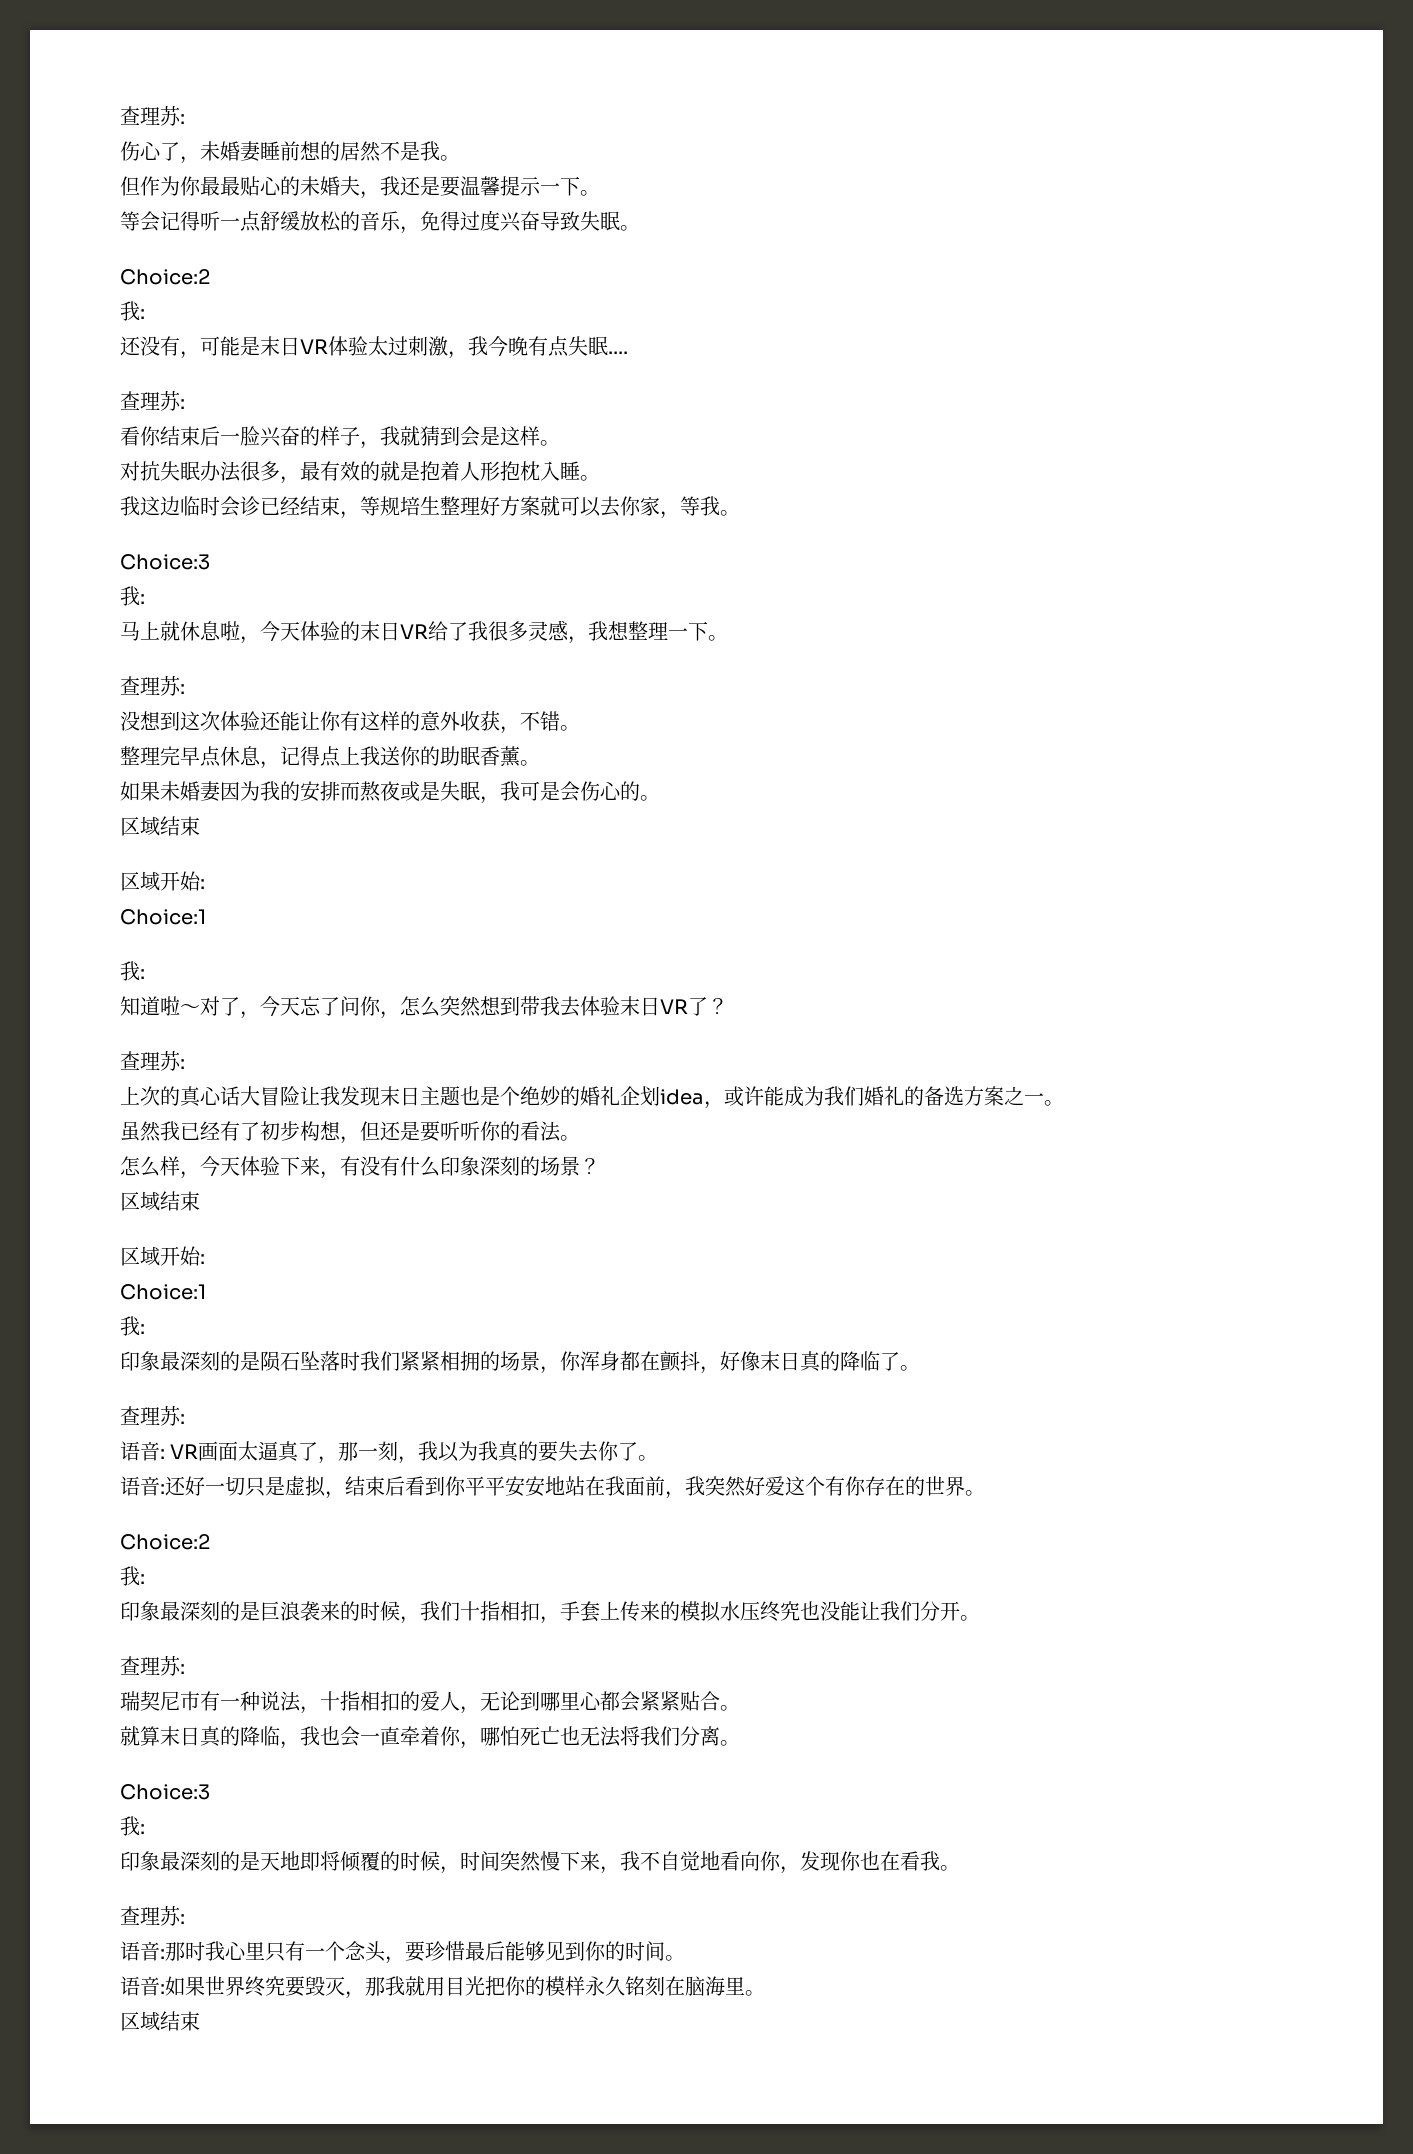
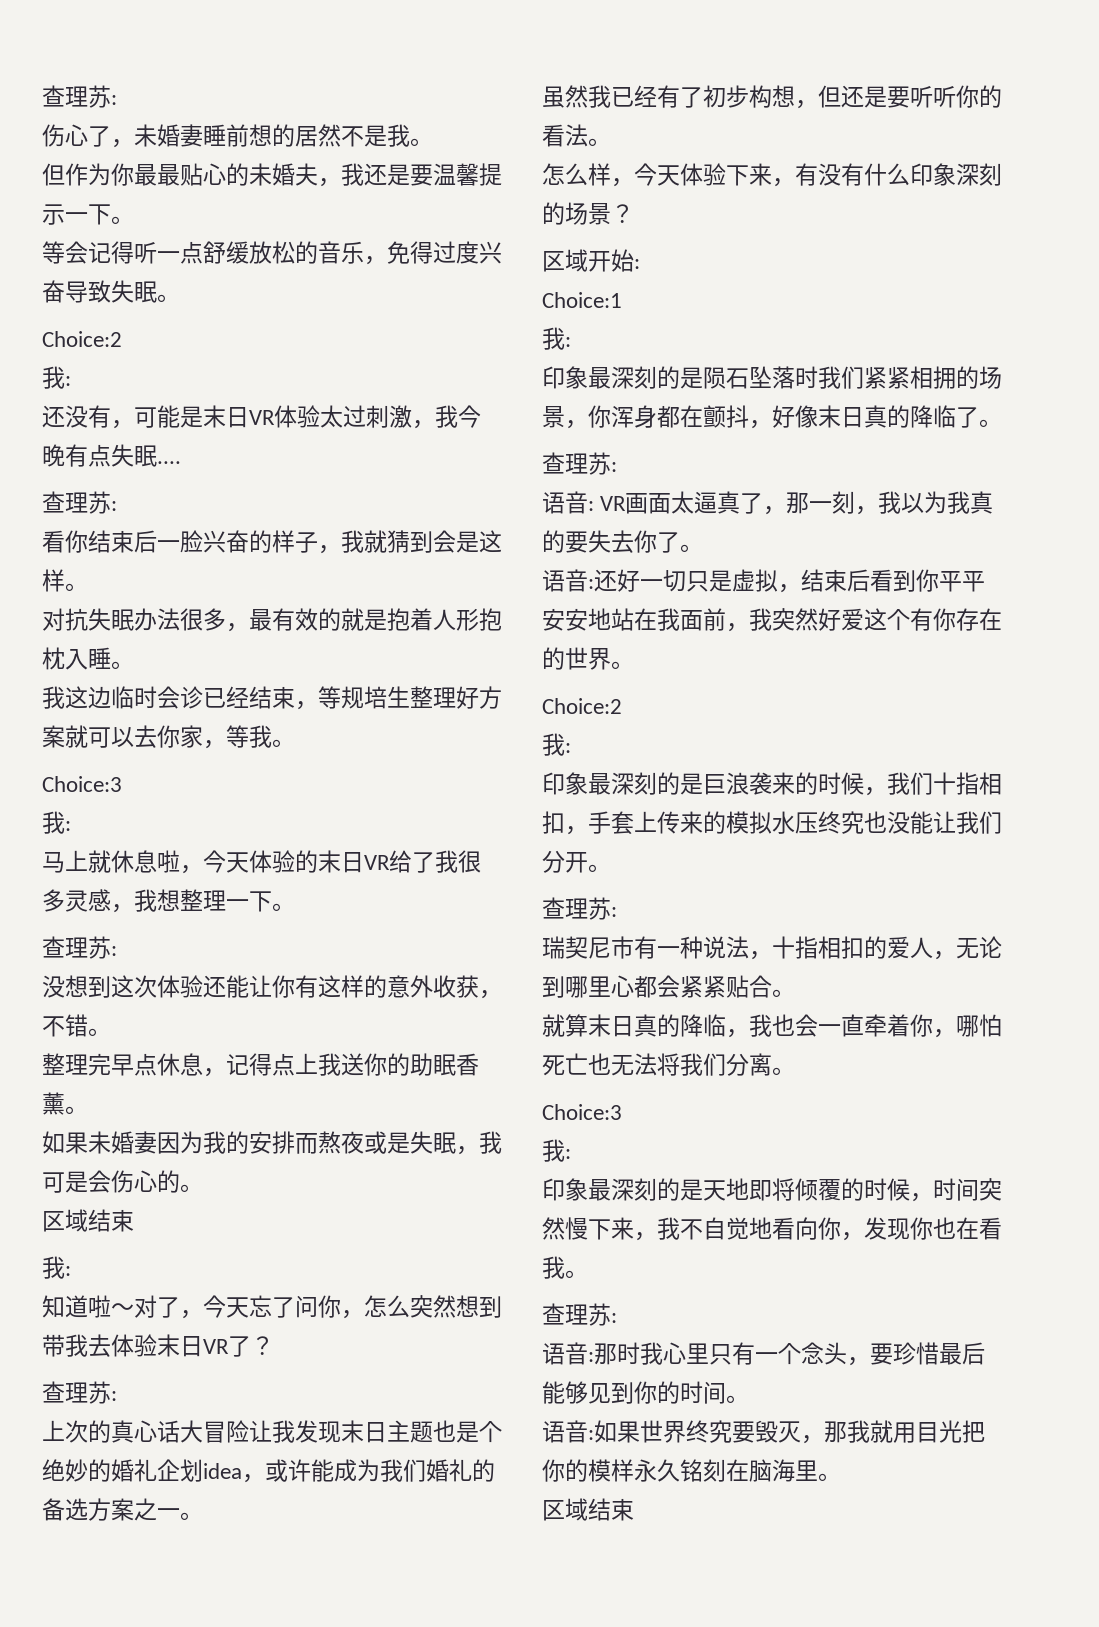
[120,871,205,891] [120,909,206,925] // 区域开始: // Choice:1 -> (134, 1220) none
[120,1191,200,1211] // 区域结束 -> (634, 213) none

